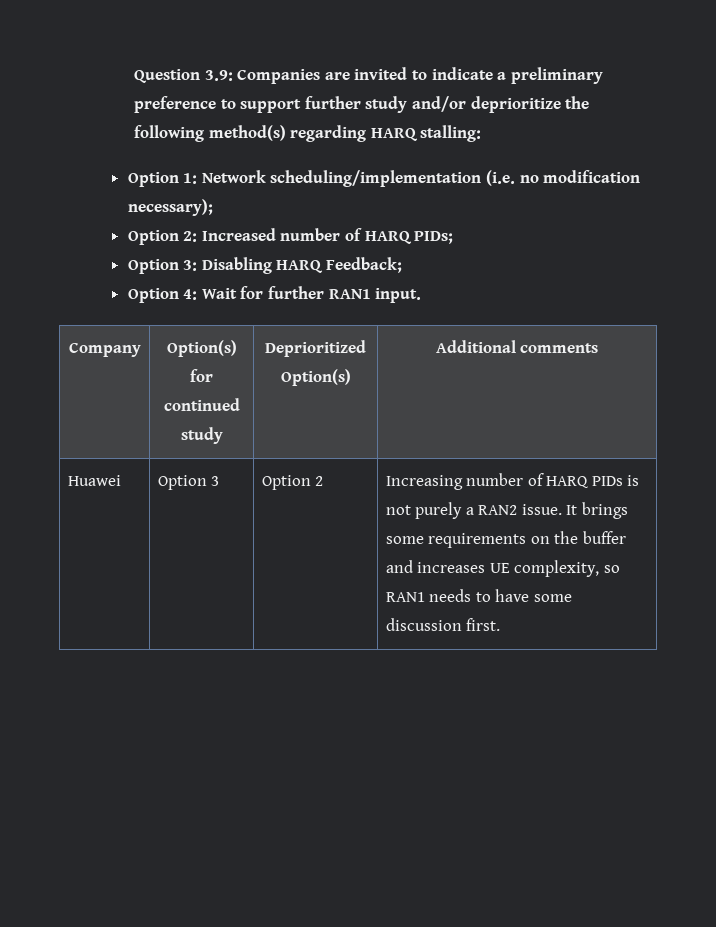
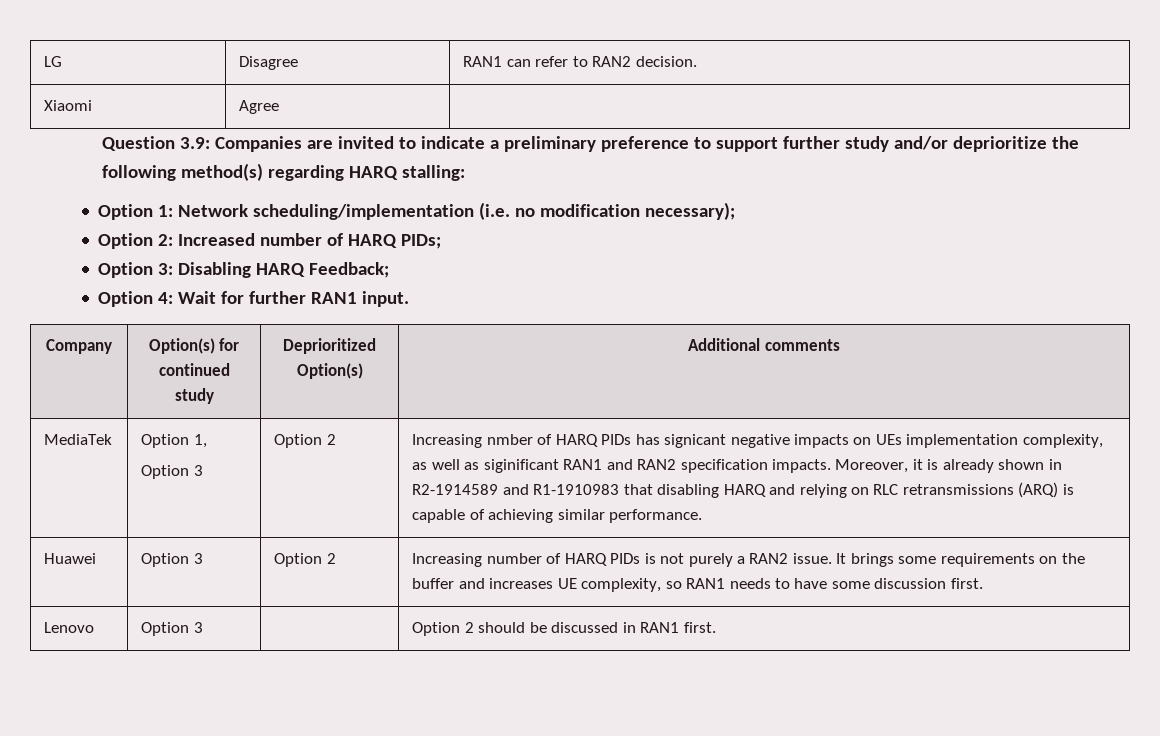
(133, 76) none -> [44,56,63,67] [239,56,299,70] [463,56,697,67] [44,100,93,111] [239,100,280,114] LG | Disagree | RAN1 can refer to RAN2 decision. // Xiaomi | Agree | //
(599, 348) none -> [44,434,113,445] [141,434,207,448] [141,465,203,479] [274,434,336,448] [412,434,1103,448] [412,459,1062,473] [412,482,1074,498] [412,509,703,523] // MediaTek | Option 1, // Option 3 | Option 2 | Increasing nmber of HARQ PIDs has signicant negative impacts on UEs implementation complexity, as well as siginificant RAN1 and RAN2 specification impacts. Moreover, it is already shown in R2-1914589 and R1-1910983 that disabling HARQ and relying on RLC retransmissions (ARQ) is capable of achieving similar performance.
(501, 624) none -> [44,622,95,633] [141,622,203,636] [412,622,716,636] // Lenovo | Option 3 | | Option 2 should be discussed in RAN1 first.

